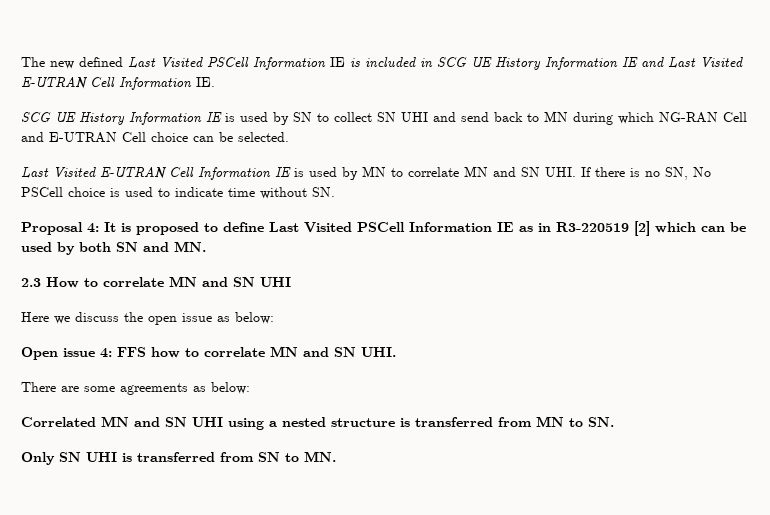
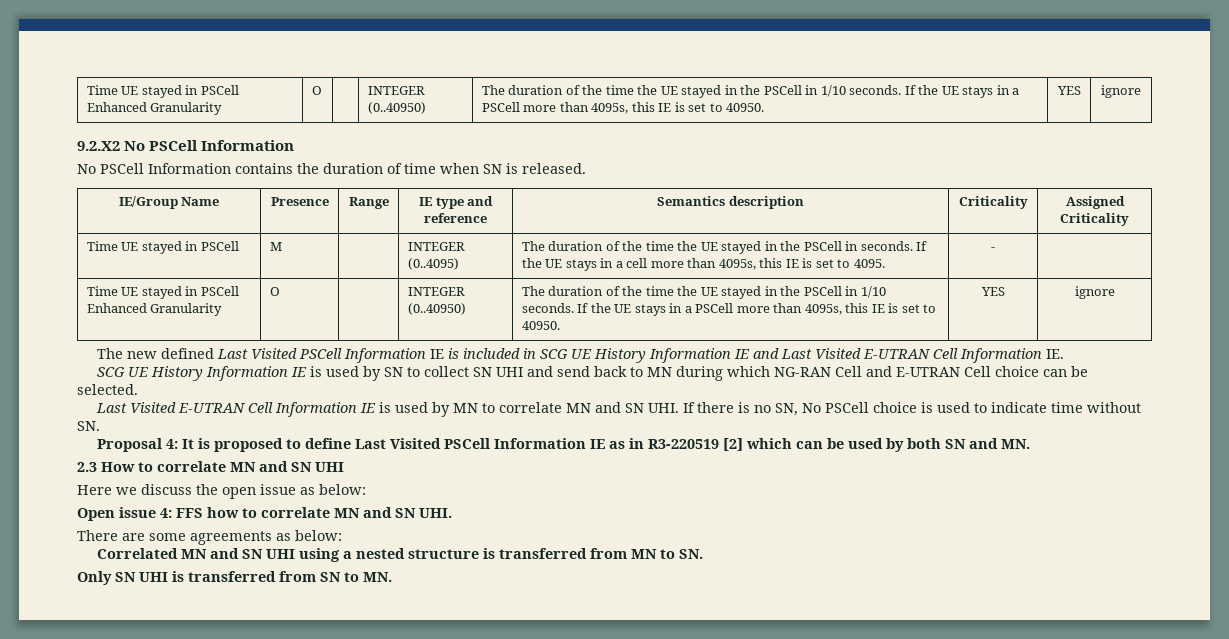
(21, 62) none -> [86,85,239,98] [86,102,223,115] [311,86,322,95] [367,86,425,95] [367,102,426,114] [481,85,1020,98] [481,102,765,114] [1056,86,1081,95] [1101,85,1141,98] [77,140,295,151] [77,163,586,174] [118,196,220,209] [270,197,329,206] [348,197,389,209] [418,196,494,209] [424,213,487,223] [657,196,804,209] [958,196,1028,209] [1065,196,1125,209] [1060,213,1129,226] [86,241,239,254] [269,242,282,251] [407,242,465,251] [407,258,459,270] [521,241,928,254] [521,258,885,271] [991,247,995,251] [86,286,239,299] [86,303,223,316] [269,287,280,296] [407,287,465,296] [407,303,466,315] [521,286,886,299] [521,303,937,316] [521,321,560,330] [980,287,1005,296] [1074,286,1115,299] Time UE stayed in PSCell Enhanced Granularity | O | | INTEGER (0..40950) | The duration of the time the UE stayed in the PSCell in 1/10 seconds. If the UE stays in a PSCell more than 4095s, this IE is set to 40950. | YES | ignore // 9.2.X2 No PSCell Information // No PSCell Information contains the duration of time when SN is released. // IE/Group Name | Presence | Range | IE type and reference | Semantics description | Criticality | Assigned Criticality // Time UE stayed in PSCell | M | | INTEGER (0..4095) | The duration of the time the UE stayed in the PSCell in seconds. If the UE stays in a cell more than 4095s, this IE is set to 4095. | - | // Time UE stayed in PSCell Enhanced Granularity | O | | INTEGER (0..40950) | The duration of the time the UE stayed in the PSCell in 1/10 seconds. If the UE stays in a PSCell more than 4095s, this IE is set to 40950. | YES | ignore //

